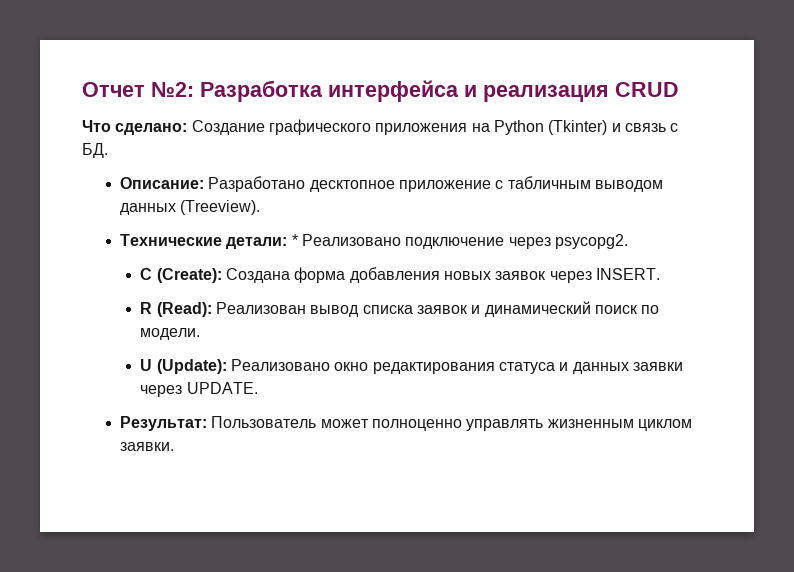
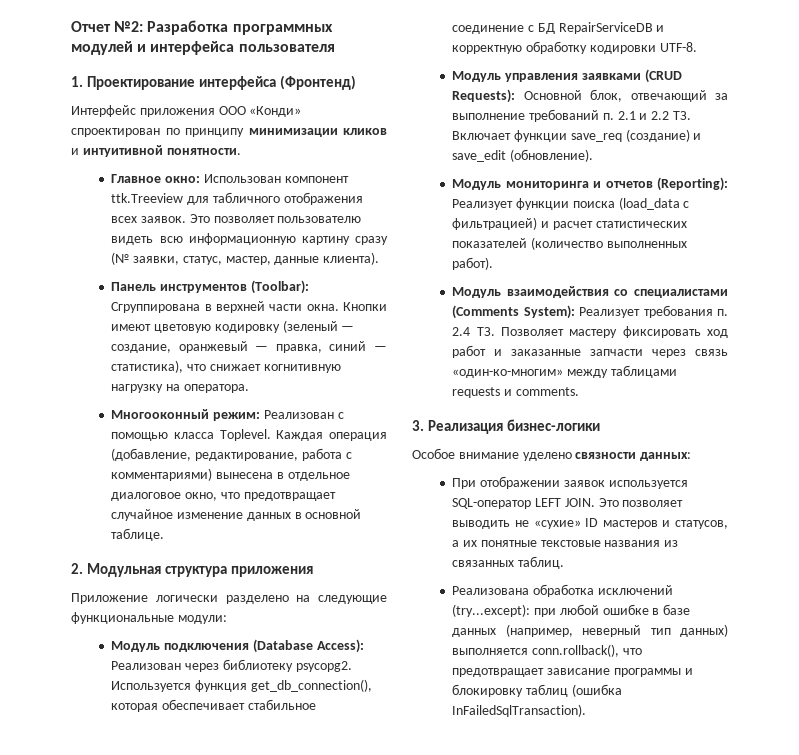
[328,80,679,102] [82,119,679,135] [82,143,108,158] [119,176,663,192] [119,200,261,215] [119,234,628,249] [140,267,660,283] [140,301,660,317] [140,328,201,340] [140,359,683,374] [140,382,258,397] [119,416,692,431] [119,442,174,451] интерфейса и реализация CRUD // Что сделано: Создание графического приложения на Python (Tkinter) и связь с БД. // Описание: Разработано десктопное приложение с табличным выводом данных (Treeview). // Технические детали: * Реализовано подключение через psycopg2. // C (Create): Создана форма добавления новых заявок через INSERT. // R (Read): Реализован вывод списка заявок и динамический поиск по модели. // U (Update): Реализовано окно редактирования статуса и данных заявки через UPDATE. // Результат: Пользователь может полноценно управлять жизненным циклом заявки. -> [232,24,333,35] [71,41,335,55] [71,75,356,90] [71,105,302,117] [71,128,387,137] [71,145,241,157] [111,174,349,183] [111,192,363,205] [111,214,362,223] [111,233,388,245] [111,252,380,265] [111,280,309,294] [111,301,387,313] [111,320,355,333] [111,341,387,353] [111,360,341,373] [111,384,249,393] [111,409,344,421] [111,429,387,441] [111,448,352,461] [111,468,350,481] [111,492,336,501] [111,509,362,521] [111,528,165,541] [71,563,313,577] [71,593,387,604] [71,612,227,624] [111,639,364,653] [111,659,352,672] [111,679,372,692] [111,699,316,712] [452,22,665,34] [452,41,697,54] [452,69,682,83] [452,89,728,103] [452,109,692,122] [452,129,702,142] [452,149,594,162] [452,177,728,191] [452,197,690,210] [452,217,687,230] [452,237,687,250] [452,257,494,270] [452,286,728,298] [452,305,728,319] [452,326,728,338] [452,345,728,358] [452,365,677,378] [452,387,579,398] [412,419,600,434] [412,448,692,461] [452,476,688,489] [452,498,684,509] [452,518,728,529] [452,540,679,547] [452,556,565,569] [452,584,673,597] [452,604,691,617] [452,624,728,637] [452,644,642,657] [452,668,693,677] [452,684,622,697] [452,704,587,717] программных модулей и интерфейса пользователя // 1. Проектирование интерфейса (Фронтенд) // Интерфейс приложения ООО «Конди» спроектирован по принципу минимизации кликов и интуитивной понятности. // Главное окно: Использован компонент ttk.Treeview для табличного отображения всех заявок. Это позволяет пользователю видеть всю информационную картину сразу (№ заявки, статус, мастер, данные клиента). // Панель инструментов (Toolbar): Сгруппирована в верхней части окна. Кнопки имеют цветовую кодировку (зеленый — создание, оранжевый — правка, синий — статистика), что снижает когнитивную нагрузку на оператора. // Многооконный режим: Реализован с помощью класса Toplevel. Каждая операция (добавление, редактирование, работа с комментариями) вынесена в отдельное диалоговое окно, что предотвращает случайное изменение данных в основной таблице. // 2. Модульная структура приложения // Приложение логически разделено на следующие функциональные модули: // Модуль подключения (Database Access): Реализован через библиотеку psycopg2. Используется функция get_db_connection(), которая обеспечивает стабильное соединение с БД RepairServiceDB и корректную обработку кодировки UTF-8. // Модуль управления заявками (CRUD Requests): Основной блок, отвечающий за выполнение требований п. 2.1 и 2.2 ТЗ. Включает функции save_req (создание) и save_edit (обновление). // Модуль мониторинга и отчетов (Reporting): Реализует функции поиска (load_data с фильтрацией) и расчет статистических показателей (количество выполненных работ). // Модуль взаимодействия со специалистами (Comments System): Реализует требования п. 2.4 ТЗ. Позволяет мастеру фиксировать ход работ и заказанные запчасти через связь «один-ко-многим» между таблицами requests и comments. // 3. Реализация бизнес-логики // Особое внимание уделено связности данных: // При отображении заявок используется SQL-оператор LEFT JOIN. Это позволяет выводить не «сухие» ID мастеров и статусов, а их понятные текстовые названия из связанных таблиц. // Реализована обработка исключений (try...except): при любой ошибке в базе данных (например, неверный тип данных) выполняется conn.rollback(), что предотвращает зависание программы и блокировку таблиц (ошибка InFailedSqlTransaction).

